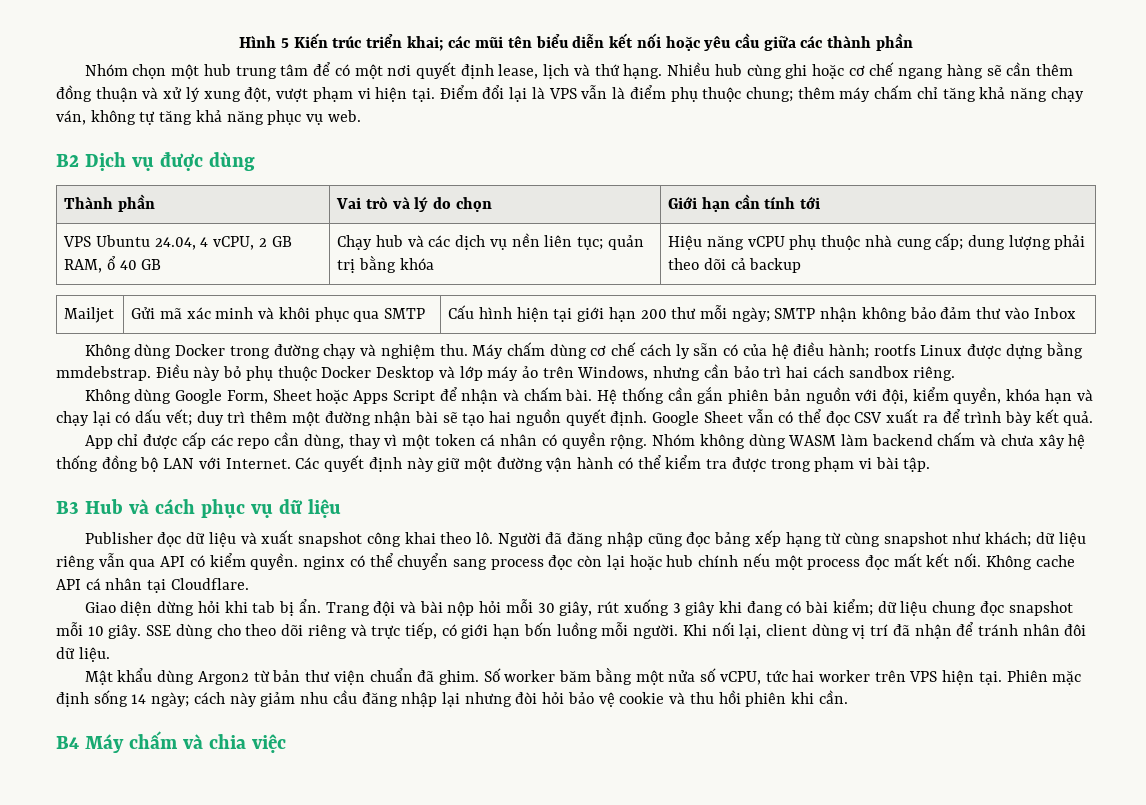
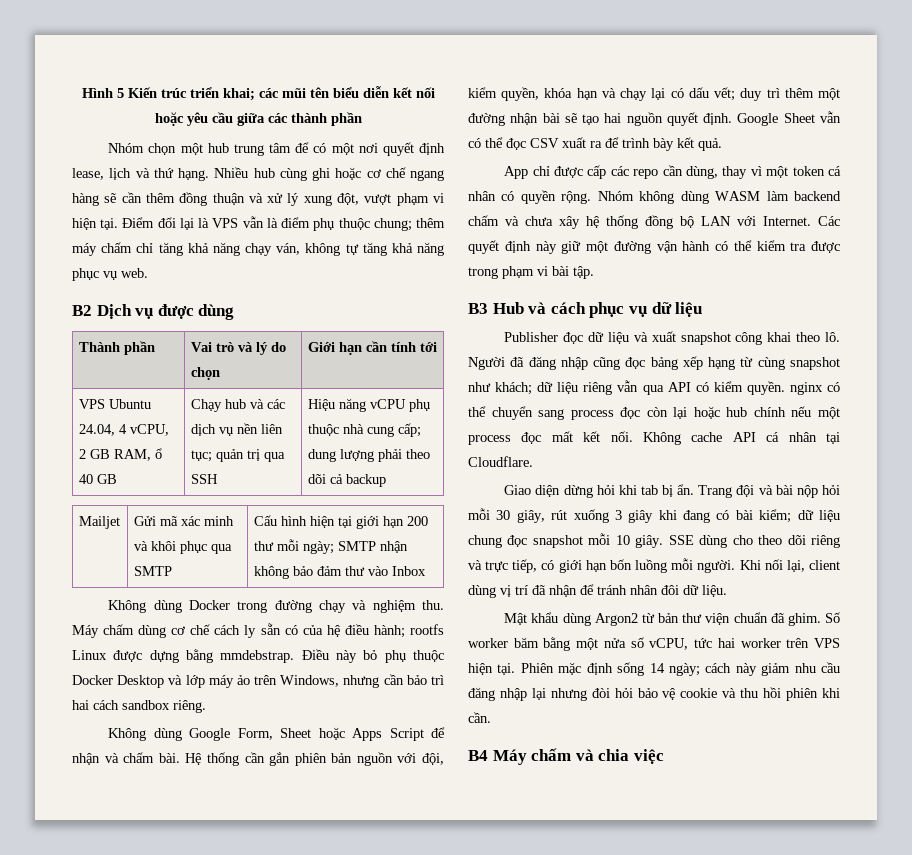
[358,255,434,273] bằng khóa -> [263,452,285,462] [190,474,218,484] qua SSH

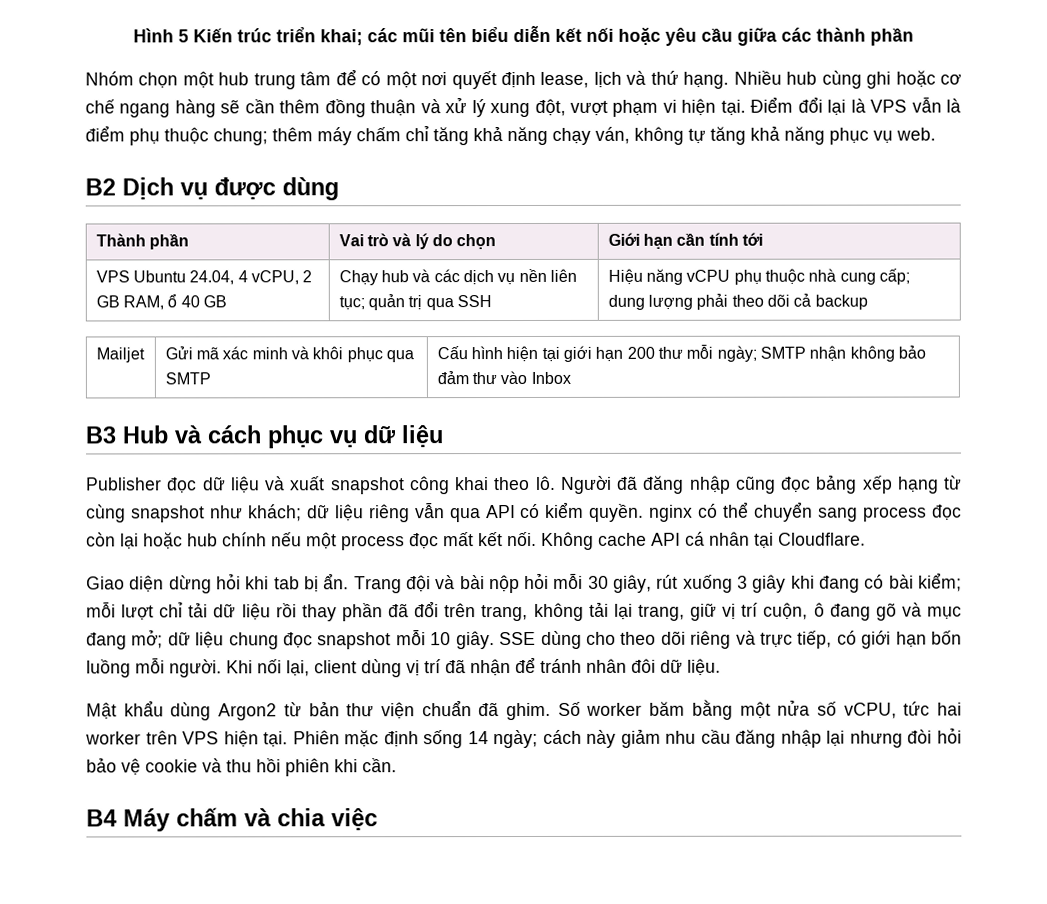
[108,600,444,613] [72,623,444,638] [72,649,444,663] [72,674,445,688] [72,700,206,713] [108,727,445,741] [72,752,444,766] [468,87,840,101] [468,111,841,126] [468,137,722,151] [504,165,841,179] [468,190,841,204] [468,215,840,229] [468,240,840,254] [468,266,594,279] // Không dùng Docker trong đường chạy và nghiệm thu. Máy chấm dùng cơ chế cách ly sẵn có của hệ điều hành; rootfs Linux được dựng bằng mmdebstrap. Điều này bỏ phụ thuộc Docker Desktop và lớp máy ảo trên Windows, nhưng cần bảo trì hai cách sandbox riêng. // Không dùng Google Form, Sheet hoặc Apps Script để nhận và chấm bài. Hệ thống cần gắn phiên bản nguồn với đội, kiểm quyền, khóa hạn và chạy lại có dấu vết; duy trì thêm một đường nhận bài sẽ tạo hai nguồn quyết định. Google Sheet vẫn có thể đọc CSV xuất ra để trình bày kết quả. // App chỉ được cấp các repo cần dùng, thay vì một token cá nhân có quyền rộng. Nhóm không dùng WASM làm backend chấm và chưa xây hệ thống đồng bộ LAN với Internet. Các quyết định này giữ một đường vận hành có thể kiểm tra được trong phạm vi bài tập. -> (571, 377) none
(792, 516) none -> [86,601,963,622] [86,629,164,650] mỗi lượt chỉ tải dữ liệu rồi thay phần đã đổi trên trang, không tải lại trang, giữ vị trí cuộn, ô đang gõ và mục đang mở;

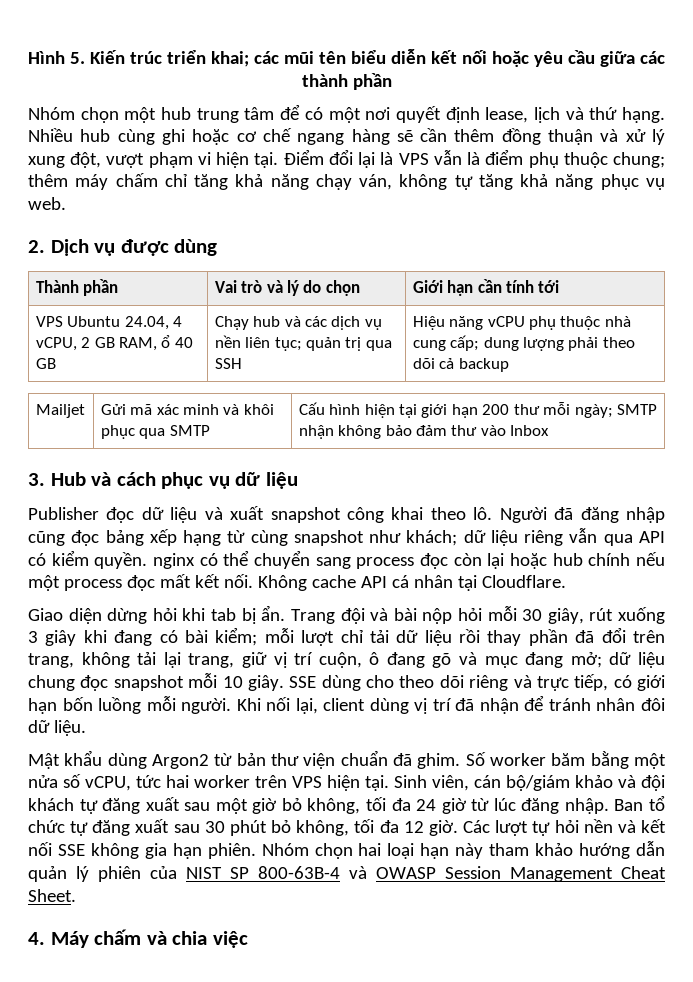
[177,29,189,43] 5 -> [70,52,86,64] 5.
[85,178,116,196] B2 -> [28,240,45,253] 2.
[85,426,116,444] B3 -> [28,473,45,486] 3.
[292,727,962,749] [86,757,397,777] [86,809,117,827] Phiên mặc định sống 14 ngày; cách này giảm nhu cầu đăng nhập lại nhưng đòi hỏi bảo vệ cookie và thu hồi phiên khi cần. // B4 -> [394,775,665,791] [28,795,665,814] [28,819,666,836] [28,841,665,859] [28,866,666,882] [28,889,76,902] [28,932,45,945] Sinh viên, cán bộ/giám khảo và đội khách tự đăng xuất sau một giờ bỏ không, tối đa 24 giờ từ lúc đăng nhập. Ban tổ chức tự đăng xuất sau 30 phút bỏ không, tối đa 12 giờ. Các lượt tự hỏi nền và kết nối SSE không gia hạn phiên. Nhóm chọn hai loại hạn này tham khảo hướng dẫn quản lý phiên của NIST SP 800-63B-4 và OWASP Session Management Cheat Sheet. // 4.

